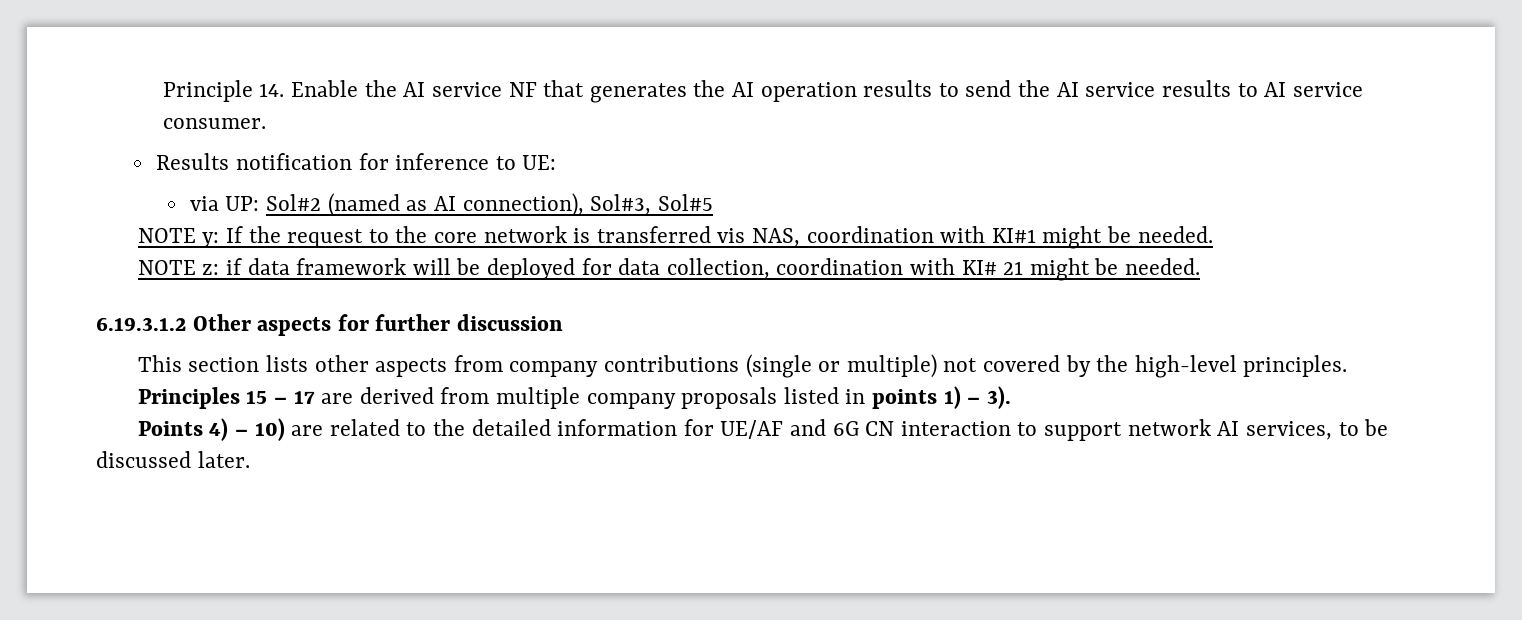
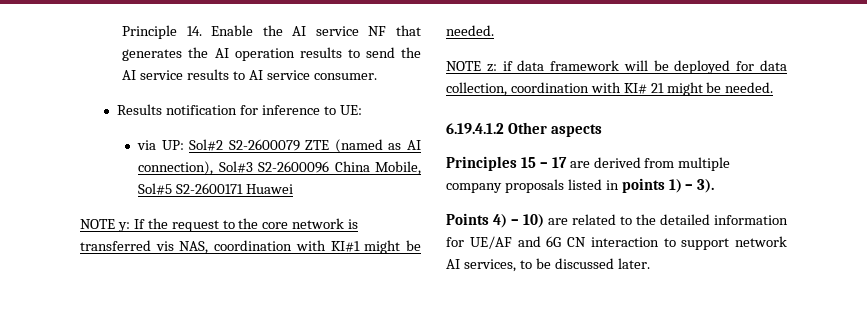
(322, 202) none -> [228,139,330,151] S2-2600079 ZTE
[590,194,652,215] Sol#3, -> [218,161,421,175] Sol#3 S2-2600096 China Mobile,
(713, 202) none -> [176,183,294,194] S2-2600171 Huawei
[96,317,186,331] 6.19.3.1.2 -> [446,123,504,134] 6.19.4.1.2
[337,314,564,331] [137,354,1348,378] for further discussion // This section lists other aspects from company contributions (single or multiple) not covered by the high-level principles. -> (602, 130) none

